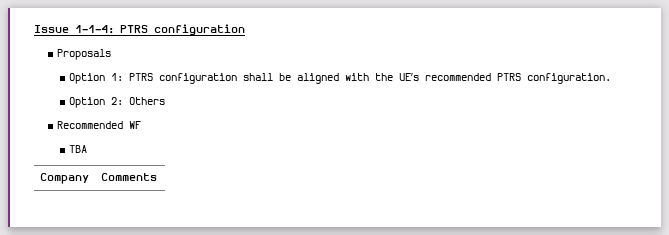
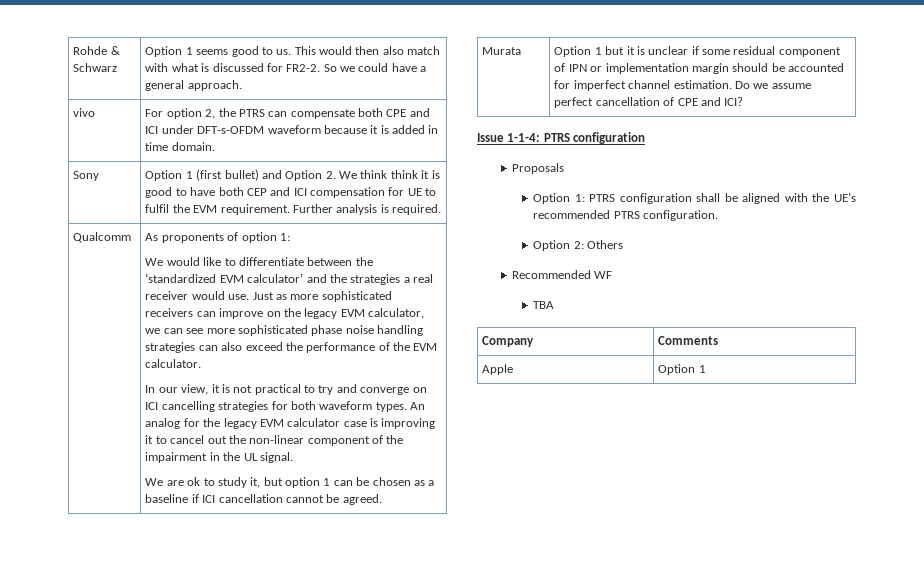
(34, 29) none -> [73,46,120,55] [73,63,118,72] [145,46,441,57] [145,63,427,72] [145,80,242,91] [73,108,96,117] [145,108,430,119] [145,125,439,134] [145,142,215,151] [73,171,100,181] [145,169,440,181] [145,187,437,198] [145,204,442,215] [73,232,132,243] [145,232,290,243] [145,257,373,266] [145,273,434,285] [145,291,392,302] [145,308,425,319] [145,325,424,336] [145,342,438,353] [145,359,202,368] [145,384,427,395] [145,401,426,412] [145,418,436,429] [145,435,404,446] [145,452,293,463] [145,477,435,488] [145,494,382,505] [482,47,522,55] [554,46,841,57] [554,63,845,74] [554,80,811,91] [554,97,744,108] Rohde & Schwarz | Option 1 seems good to us. This would then also match with what is discussed for FR2-2. So we could have a general approach. // vivo | For option 2, the PTRS can compensate both CPE and ICI under DFT-s-OFDM waveform because it is added in time domain. // Sony | Option 1 (first bullet) and Option 2. We think think it is good to have both CEP and ICI compensation for UE to fulfil the EVM requirement. Further analysis is required. // Qualcomm | As proponents of option 1: // We would like to differentiate between the ‘standardized EVM calculator’ and the strategies a real receiver would use. Just as more sophisticated receivers can improve on the legacy EVM calculator, we can see more sophisticated phase noise handling strategies can also exceed the performance of the EVM calculator. // In our view, it is not practical to try and converge on ICI cancelling strategies for both waveform types. An analog for the legacy EVM calculator case is improving it to cancel out the non-linear component of the impairment in the UL signal. // We are ok to study it, but option 1 can be chosen as a baseline if ICI cancellation cannot be agreed. // Murata | Option 1 but it is unclear if some residual component of IPN or implementation margin should be accounted for imperfect channel estimation. Do we assume perfect cancellation of CPE and ICI? //
(157, 177) none -> [482,364,514,375] [658,364,706,375] // Apple | Option 1

